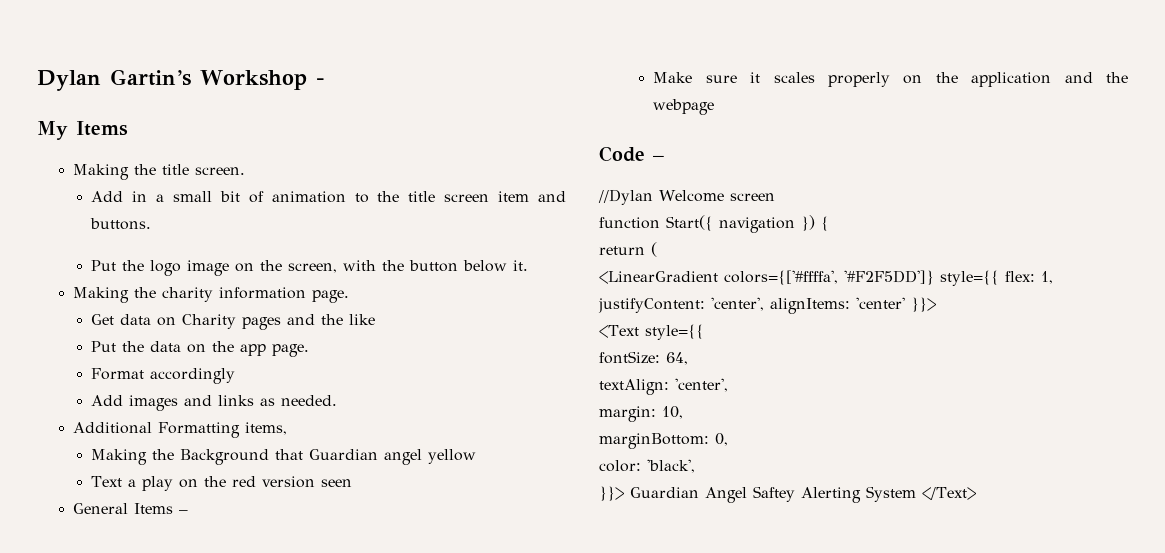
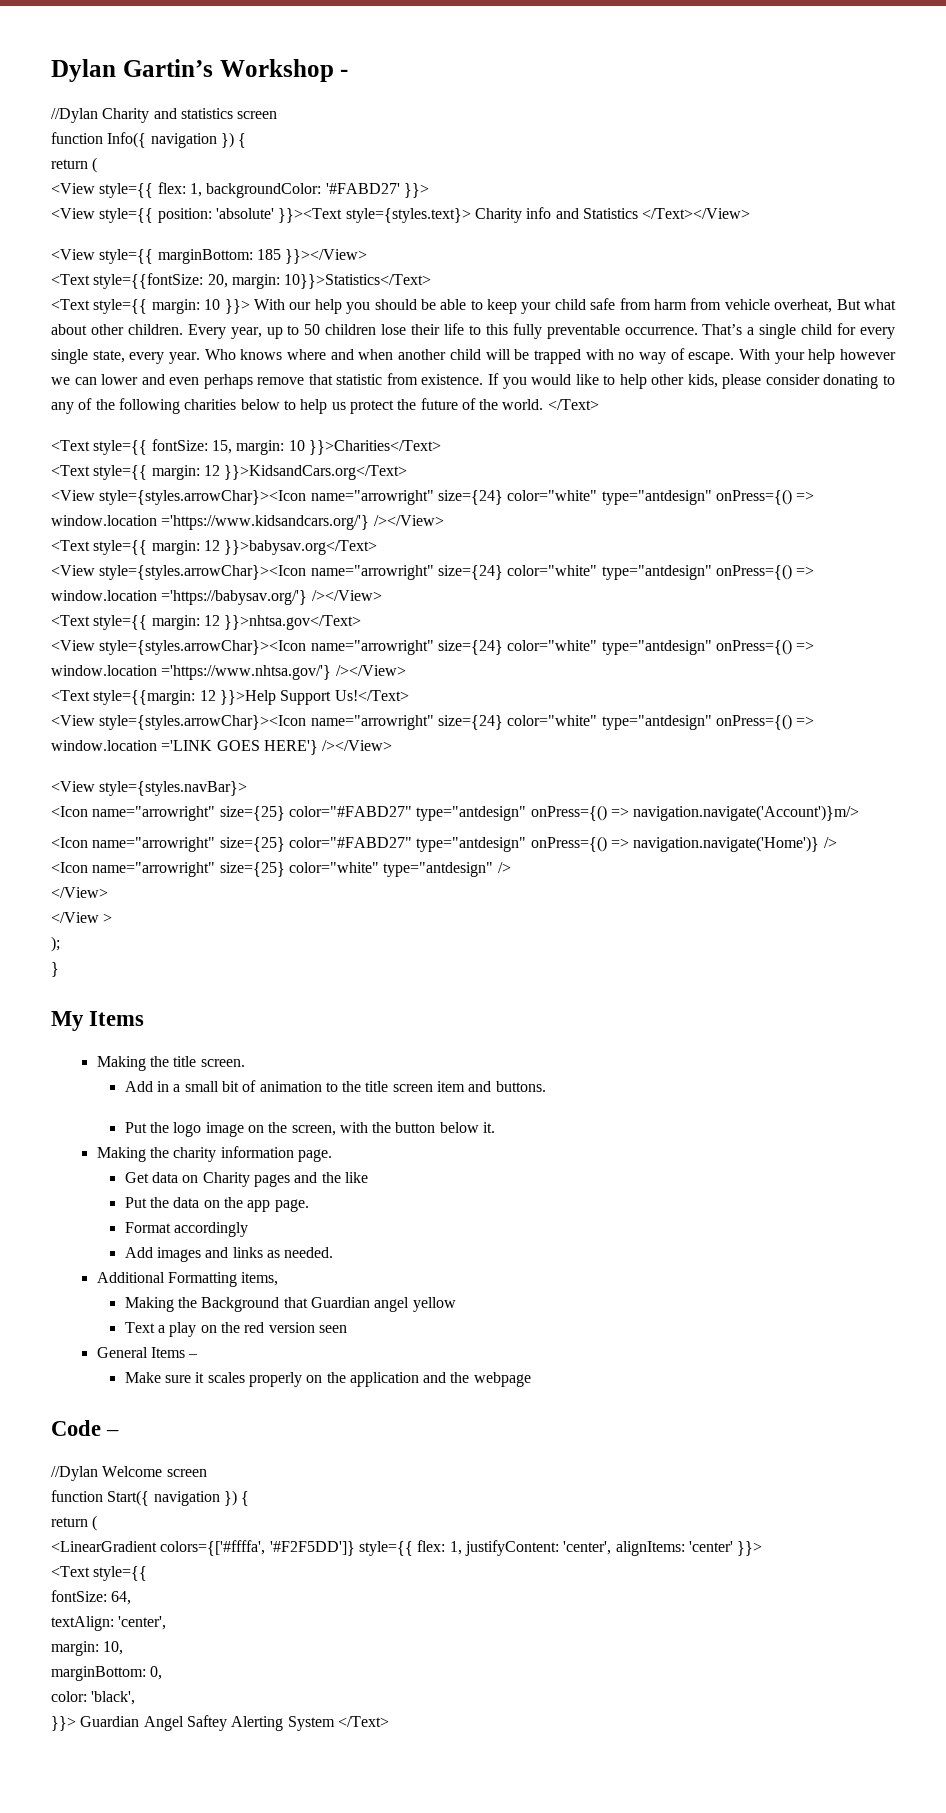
(325, 81) none -> [51,108,278,123] [51,132,247,148] [51,157,98,173] [51,182,429,198] [51,207,751,223] [51,249,368,264] [51,273,432,289] [51,298,897,314] [51,323,895,339] [51,348,896,364] [51,373,895,389] [51,398,599,414] [51,439,441,455] [51,465,408,480] [51,489,815,505] [51,515,444,530] [51,540,378,555] [51,564,815,580] [51,590,382,605] [51,615,362,630] [51,639,815,655] [51,665,406,680] [51,690,409,705] [51,714,815,730] [51,740,393,755] [51,781,248,796] [51,805,860,821] [51,836,837,852] [51,862,511,877] [51,887,108,898] [51,912,113,923] [51,936,60,952] [51,962,59,977] // //Dylan Charity and statistics screen // function Info({ navigation }) { // return ( // <View style={{ flex: 1, backgroundColor: '#FABD27' }}> // <View style={{ position: 'absolute' }}><Text style={styles.text}> Charity info and Statistics </Text></View> // <View style={{ marginBottom: 185 }}></View> // <Text style={{fontSize: 20, margin: 10}}>Statistics</Text> // <Text style={{ margin: 10 }}> With our help you should be able to keep your child safe from harm from vehicle overheat, But what about other children. Every year, up to 50 children lose their life to this fully preventable occurrence. That’s a single child for every single state, every year. Who knows where and when another child will be trapped with no way of escape. With your help however we can lower and even perhaps remove that statistic from existence. If you would like to help other kids, please consider donating to any of the following charities below to help us protect the future of the world. </Text> // <Text style={{ fontSize: 15, margin: 10 }}>Charities</Text> // <Text style={{ margin: 12 }}>KidsandCars.org</Text> // <View style={styles.arrowChar}><Icon name="arrowright" size={24} color="white" type="antdesign" onPress={() => window.location ='https://www.kidsandcars.org/'} /></View> // <Text style={{ margin: 12 }}>babysav.org</Text> // <View style={styles.arrowChar}><Icon name="arrowright" size={24} color="white" type="antdesign" onPress={() => window.location ='https://babysav.org/'} /></View> // <Text style={{ margin: 12 }}>nhtsa.gov</Text> // <View style={styles.arrowChar}><Icon name="arrowright" size={24} color="white" type="antdesign" onPress={() => window.location ='https://www.nhtsa.gov/'} /></View> // <Text style={{margin: 12 }}>Help Support Us!</Text> // <View style={styles.arrowChar}><Icon name="arrowright" size={24} color="white" type="antdesign" onPress={() => window.location ='LINK GOES HERE'} /></View> // <View style={styles.navBar}> // <Icon name="arrowright" size={25} color="#FABD27" type="antdesign" onPress={() => navigation.navigate('Account')}m/> // <Icon name="arrowright" size={25} color="#FABD27" type="antdesign" onPress={() => navigation.navigate('Home')} /> // <Icon name="arrowright" size={25} color="white" type="antdesign" /> // </View> // </View > // ); // }

